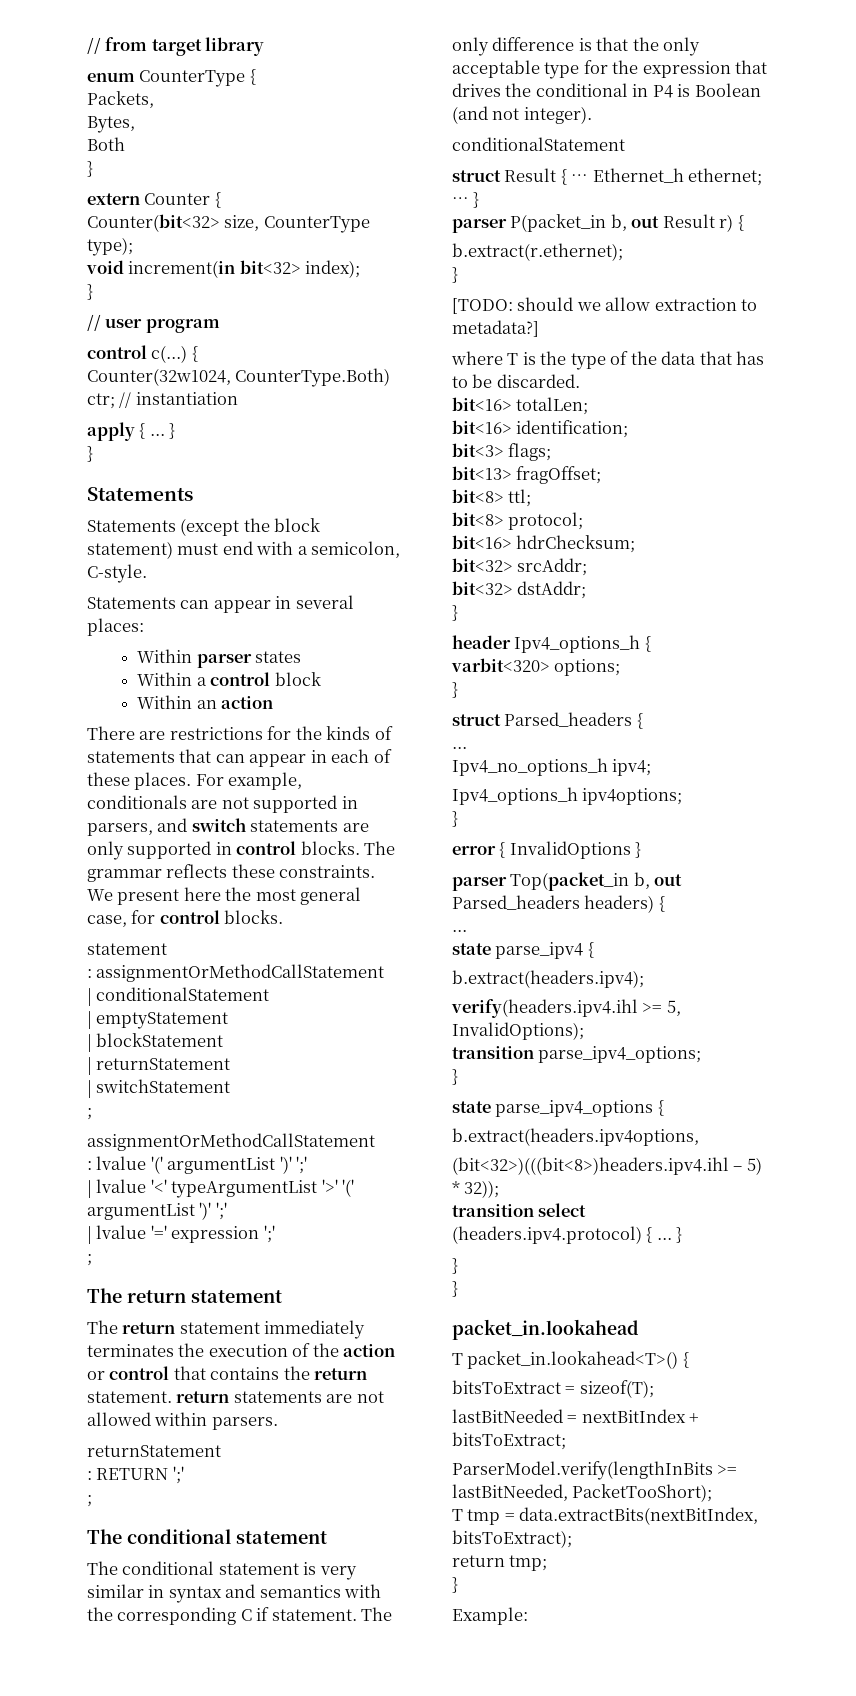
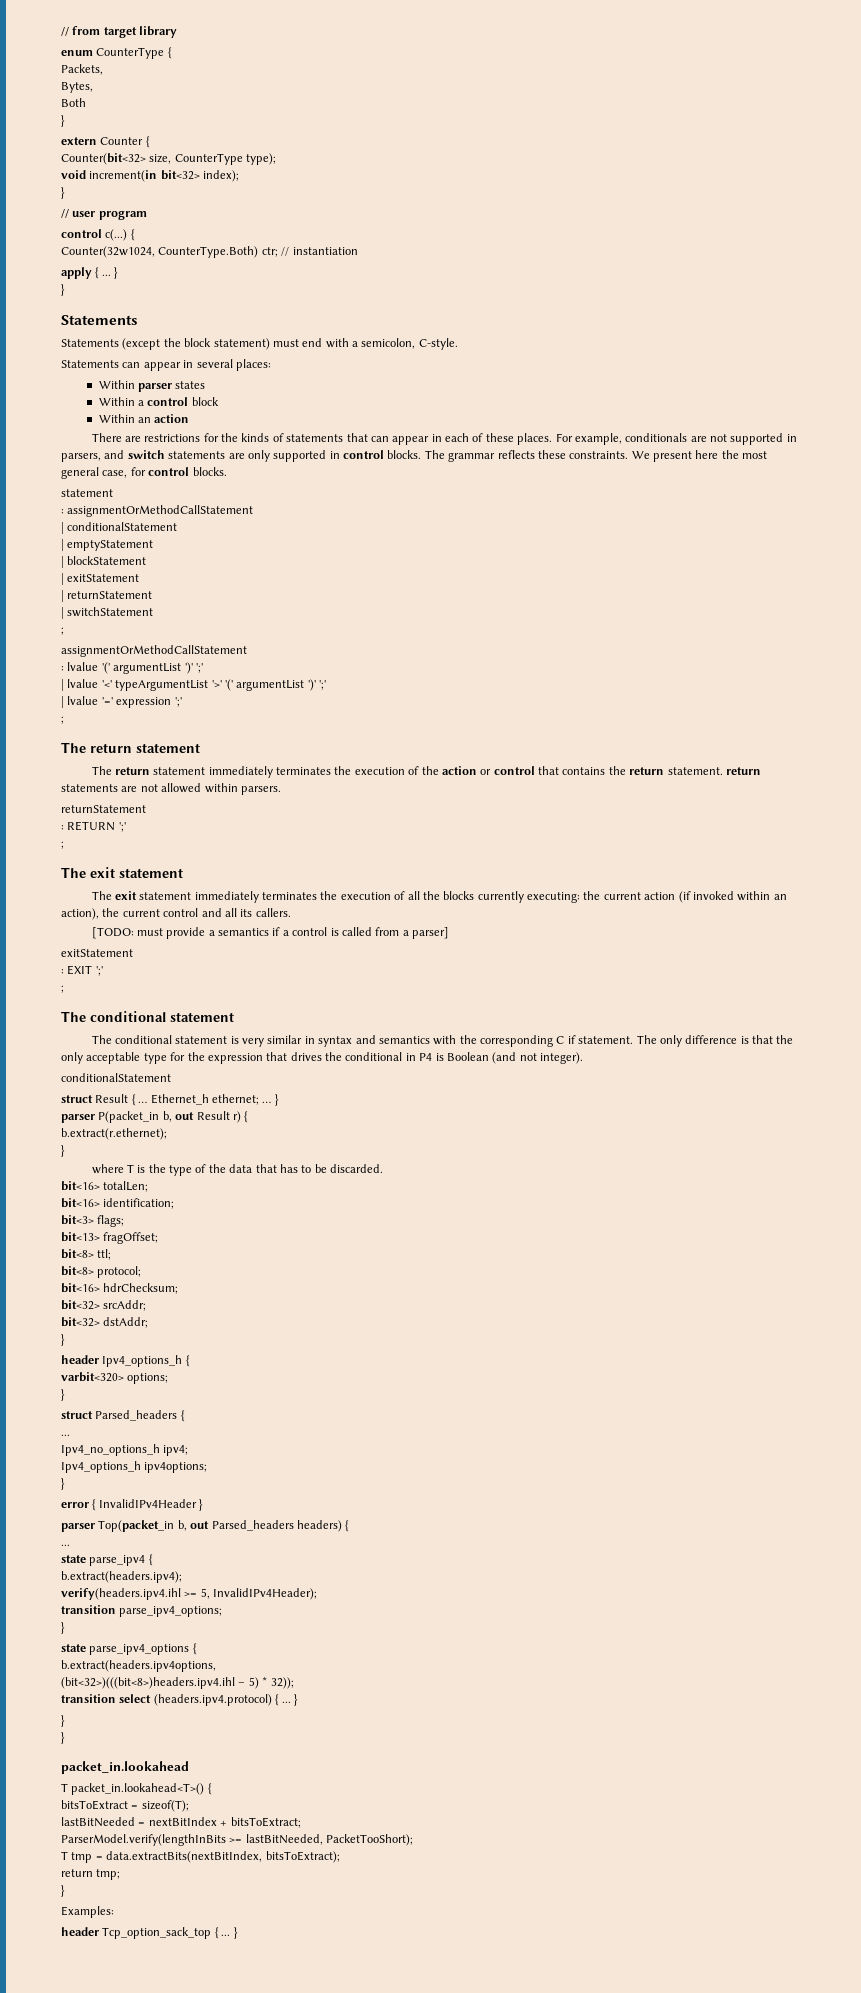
(224, 1040) none -> [61,573,140,585] // | exitStatement
(92, 1500) none -> [61,867,183,878] [91,891,787,903] [61,908,291,920] [91,927,450,939] [61,949,133,957] [61,965,103,976] [61,985,64,993] // The exit statement // The exit statement immediately terminates the execution of all the blocks currently executing: the current action (if invoked within an action), the current control and all its callers. // [TODO: must provide a semantics if a control is called from a parser] // exitStatement // : EXIT ';' // ;
[452,297,758,314] [452,320,539,337] // [TODO: should we allow extraction to metadata?] -> (65, 1151) none
[509,841,631,859] InvalidOptions -> [98,1499,197,1508] InvalidIPv4Header
[452,1022,584,1040] InvalidOptions); -> [213,1588,318,1600] InvalidIPv4Header);
[452,1607,528,1625] Example: -> [61,1906,114,1918] [61,1927,238,1939] Examples: // header Tcp_option_sack_top { ... }

